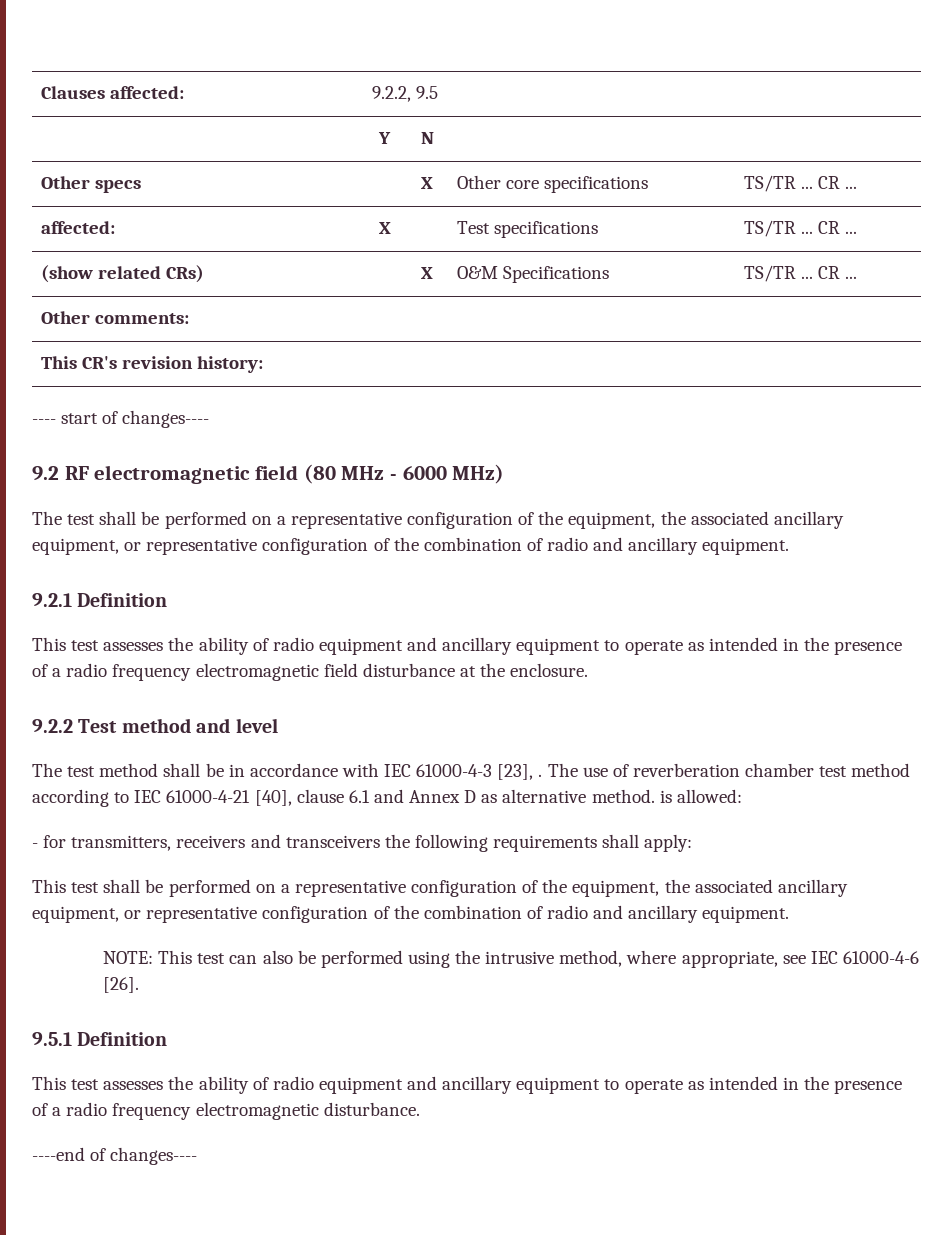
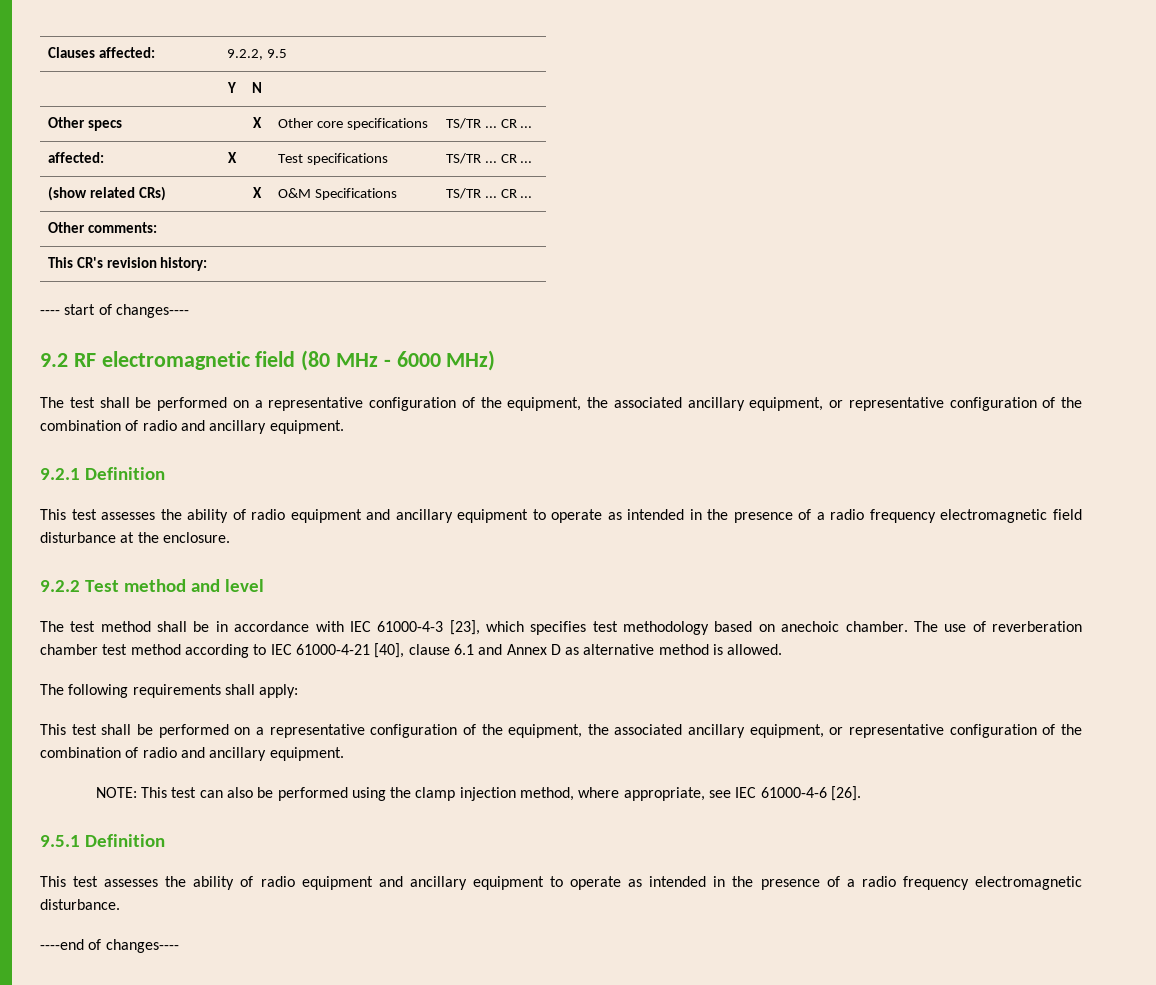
[538,774,543,777] . -> [486,621,908,635] which specifies test methodology based on anechoic chamber.
[591,789,742,803] [32,834,410,851] method. is allowed: // - for transmitters, receivers and transceivers the -> [658,644,783,655] [40,684,64,695] method is allowed. // The
[485,951,555,964] intrusive -> [415,787,516,801] clamp injection

